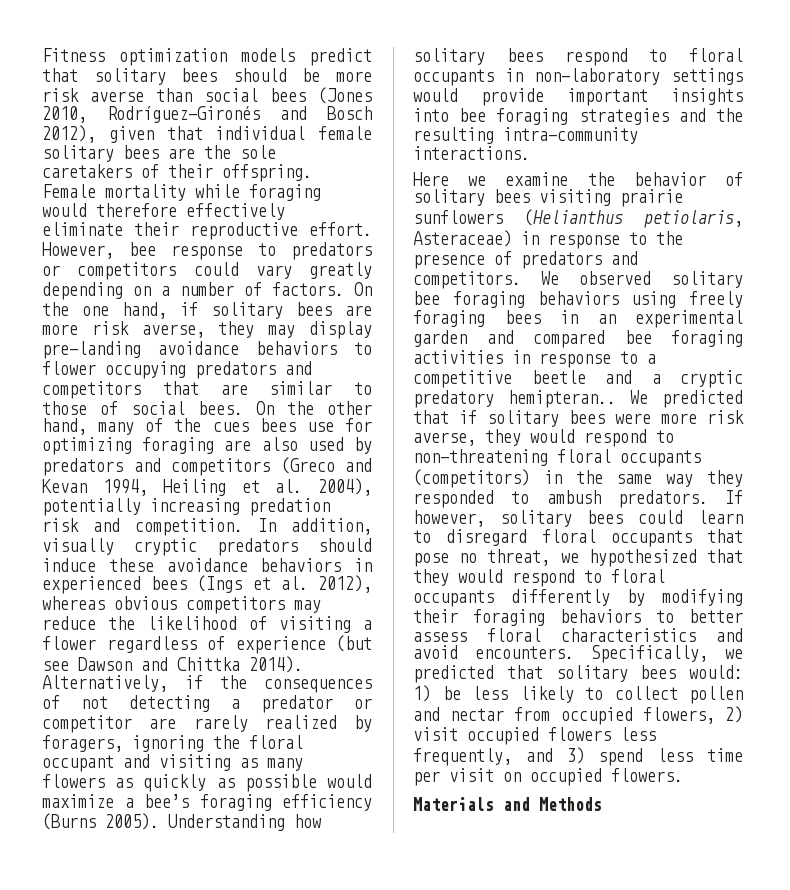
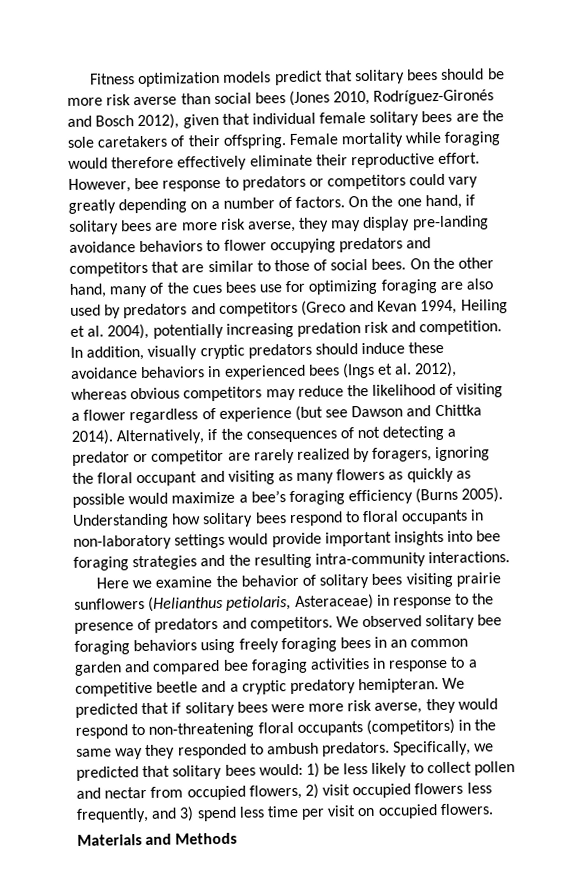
[635,310,743,328] experimental -> [410,638,469,648] common
[508,390,616,408] hemipteran.. -> [358,678,440,694] hemipteran.
[725,490,743,504] [413,510,743,527] [413,529,743,547] [413,549,743,567] [413,569,665,587] [413,589,743,607] [413,609,743,626] [413,628,743,642] [413,645,574,659] If however, solitary bees could learn to disregard floral occupants that pose no threat, we hypothesized that they would respond to floral occupants differently by modifying their foraging behaviors to better assess floral characteristics and avoid encounters. -> (391, 749) none

